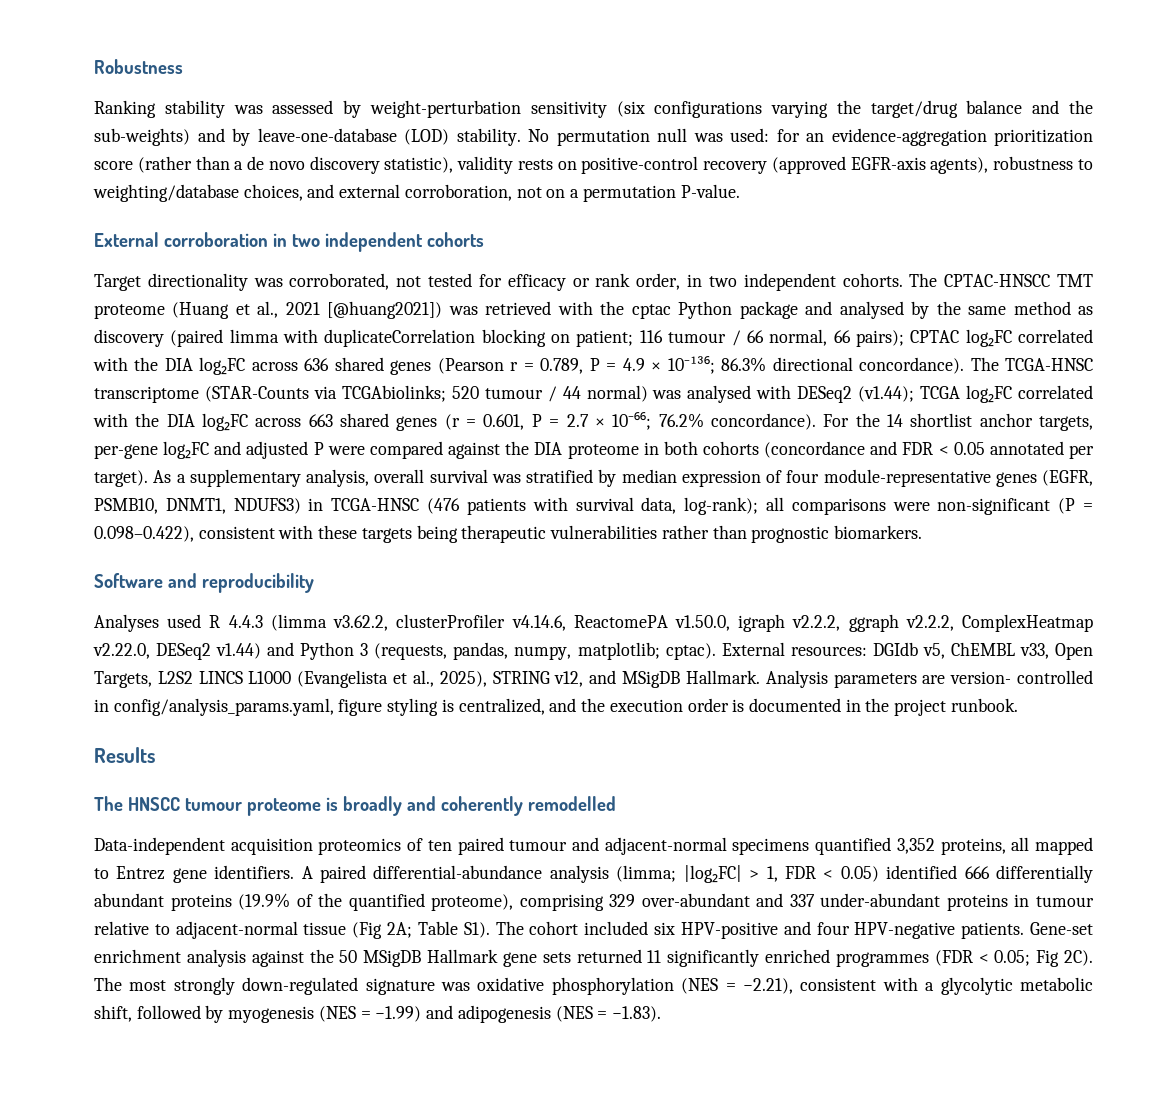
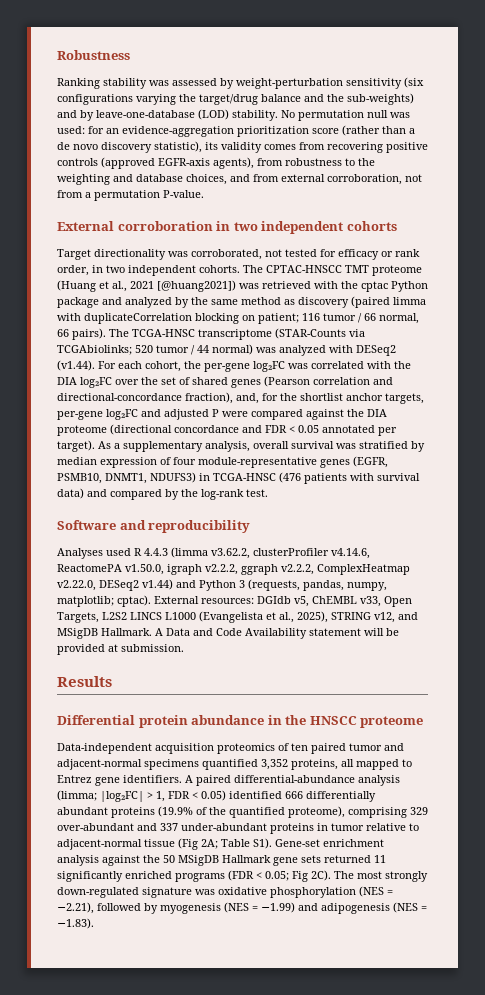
[457,156,768,174] validity rests on positive-control recovery -> [205,142,428,153] [57,158,98,166] its validity comes from recovering positive controls
(989, 165) none -> [257,158,283,166] from
[93,184,239,202] weighting/database -> [358,158,375,166] [57,174,183,185] the weighting and database
(335, 191) none -> [253,174,279,182] from
[546,189,566,198] on -> [57,190,83,198] from
[839,301,904,319] analysed -> [125,297,172,308] analyzed
[668,332,727,343] tumour -> [323,313,356,321] tumor
[855,329,1094,347] [93,356,965,375] pairs); CPTAC log₂FC correlated with the DIA log₂FC across 636 shared genes (Pearson r = 0.789, P = 4.9 × 10⁻¹³⁶; 86.3% directional concordance). -> [72,328,106,340] pairs).
[484,388,543,399] tumour -> [156,345,189,353] tumor
[687,385,752,403] analysed -> [279,345,326,356] analyzed
[858,385,1093,403] [93,412,903,431] (v1.44); TCGA log₂FC correlated with the DIA log₂FC across 663 shared genes (r = 0.601, P = 2.7 × 10⁻⁶⁶; 76.2% concordance). For the 14 -> [57,360,411,372] [57,376,393,388] [57,392,297,404] (v1.44). For each cohort, the per-gene log₂FC was correlated with the DIA log₂FC over the set of shared genes (Pearson correlation and directional-concordance fraction), and, for the
[643,441,866,458] in both cohorts (concordance -> [110,424,239,435] (directional concordance
[641,497,1093,515] [94,525,922,543] data, log-rank); all comparisons were non-significant (P = 0.098–0.422), consistent with these targets being therapeutic vulnerabilities rather than prognostic biomarkers. -> [57,488,268,500] data) and compared by the log-rank test.
[765,670,1094,688] [94,698,1018,716] [94,747,155,763] [94,796,616,816] Analysis parameters are version- controlled in config/analysis_params.yaml, figure styling is centralized, and the execution order is documented in the project runbook. // Results // The HNSCC tumour proteome is broadly and coherently remodelled -> [155,628,399,639] [57,644,184,655] [57,676,112,687] [57,715,424,728] A Data and Code Availability statement will be provided at submission. // Results // Differential protein abundance in the HNSCC proteome
[509,840,568,851] tumour -> [349,743,382,751] tumor
[1035,896,1094,907] tumour -> [331,823,364,831] tumor
[495,921,1025,939] The cohort included six HPV-positive and four HPV-negative patients. -> (272, 843) none
[835,952,929,967] programmes -> [175,873,225,882] programs
[800,977,1093,995] [94,1005,132,1022] consistent with a glycolytic metabolic shift, -> (94, 908) none

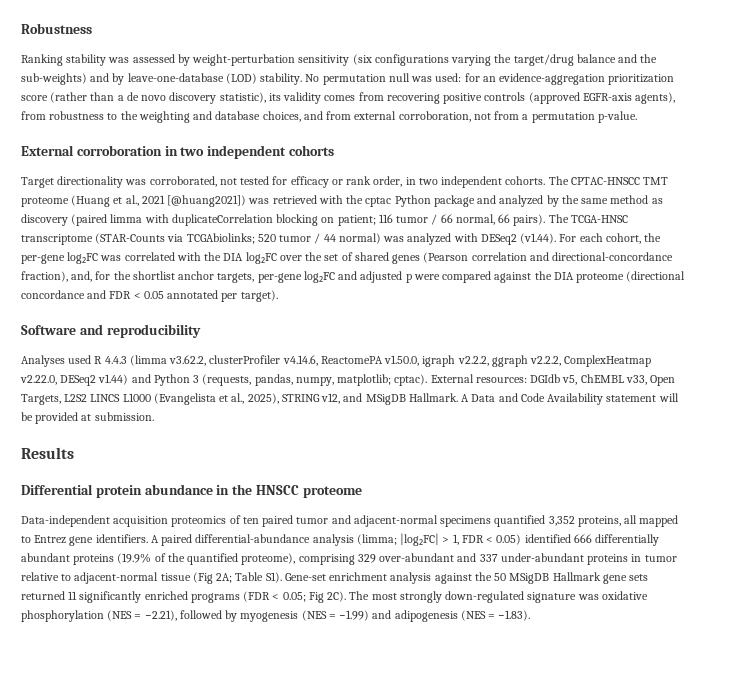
[163,190,204,198] P-value. -> [597,111,637,123] p-value.
[212,409,219,417] P -> [405,274,412,283] p
[98,441,425,452] [57,456,388,468] [57,472,420,484] [57,488,268,500] As a supplementary analysis, overall survival was stratified by median expression of four module-representative genes (EGFR, PSMB10, DNMT1, NDUFS3) in TCGA-HNSC (476 patients with survival data) and compared by the log-rank test. -> (278, 296) none

